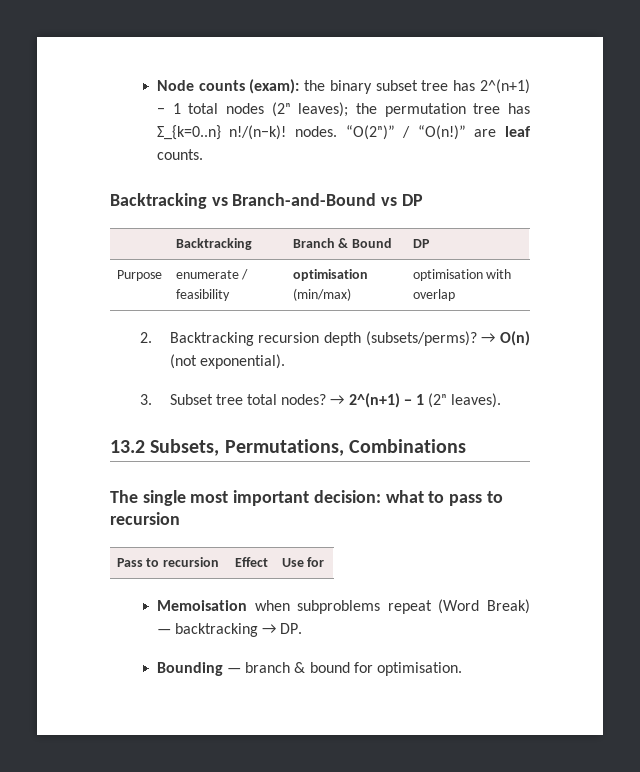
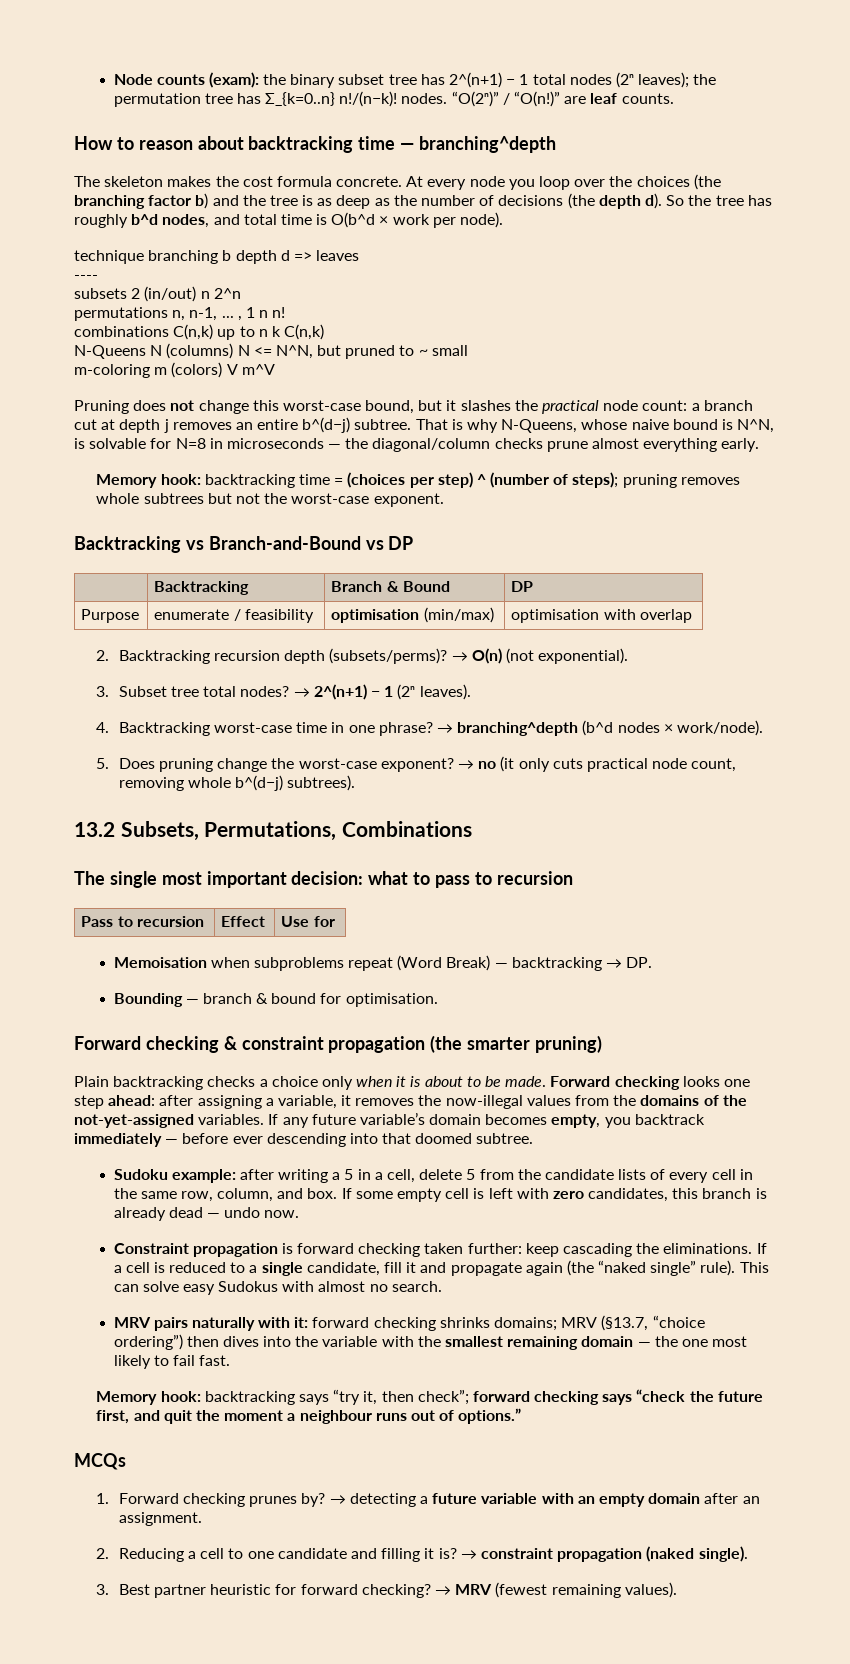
(203, 154) none -> [74,136,557,153] [74,174,721,190] [74,193,772,209] [74,212,504,228] [74,250,360,264] [74,275,98,280] [74,286,241,302] [74,307,286,321] [74,324,325,340] [74,343,468,359] [74,362,275,378] [74,400,753,414] [74,417,775,433] [74,438,760,452] [96,472,740,488] [96,493,444,507] // How to reason about backtracking time — branching^depth // The skeleton makes the cost formula concrete. At every node you loop over the choices (the branching factor b) and the tree is as deep as the number of decisions (the depth d). So the tree has roughly b^d nodes, and total time is O(b^d × work per node). // technique branching b depth d => leaves // ---- // subsets 2 (in/out) n 2^n // permutations n, n-1, ... , 1 n n! // combinations C(n,k) up to n k C(n,k) // N-Queens N (columns) N <= N^N, but pruned to ~ small // m-coloring m (colors) V m^V // Pruning does not change this worst-case bound, but it slashes the practical node count: a branch cut at depth j removes an entire b^(d−j) subtree. That is why N-Queens, whose naive bound is N^N, is solvable for N=8 in microseconds — the diagonal/column checks prune almost everything early. // Memory hook: backtracking time = (choices per step) ^ (number of steps); pruning removes whole subtrees but not the worst-case exponent.
(502, 400) none -> [96,720,763,736] [96,756,737,772] [118,775,356,791] // 4. Backtracking worst-case time in one phrase? → branching^depth (b^d nodes × work/node). // 5. Does pruning change the worst-case exponent? → no (it only cuts practical node count, removing whole b^(d−j) subtrees).
(462, 669) none -> [74,1035,603,1053] [74,1076,750,1090] [74,1095,747,1109] [74,1112,705,1128] [74,1133,534,1147] [113,1169,753,1183] [113,1188,767,1202] [113,1207,300,1221] [113,1243,767,1257] [113,1260,769,1276] [113,1281,442,1295] [113,1315,705,1331] [113,1334,748,1350] [113,1355,231,1369] [96,1389,763,1405] [96,1408,522,1424] [74,1453,126,1470] [96,1493,760,1507] [118,1512,202,1526] [96,1546,748,1562] [96,1582,677,1598] // Forward checking & constraint propagation (the smarter pruning) // Plain backtracking checks a choice only when it is about to be made. Forward checking looks one step ahead: after assigning a variable, it removes the now-illegal values from the domains of the not-yet-assigned variables. If any future variable’s domain becomes empty, you backtrack immediately — before ever descending into that doomed subtree. // Sudoku example: after writing a 5 in a cell, delete 5 from the candidate lists of every cell in the same row, column, and box. If some empty cell is left with zero candidates, this branch is already dead — undo now. // Constraint propagation is forward checking taken further: keep cascading the eliminations. If a cell is reduced to a single candidate, fill it and propagate again (the “naked single” rule). This can solve easy Sudokus with almost no search. // MRV pairs naturally with it: forward checking shrinks domains; MRV (§13.7, “choice ordering”) then dives into the variable with the smallest remaining domain — the one most likely to fail fast. // Memory hook: backtracking says “try it, then check”; forward checking says “check the future first, and quit the moment a neighbour runs out of options.” // MCQs // 1. Forward checking prunes by? → detecting a future variable with an empty domain after an assignment. // 2. Reducing a cell to one candidate and filling it is? → constraint propagation (naked single). // 3. Best partner heuristic for forward checking? → MRV (fewest remaining values).

